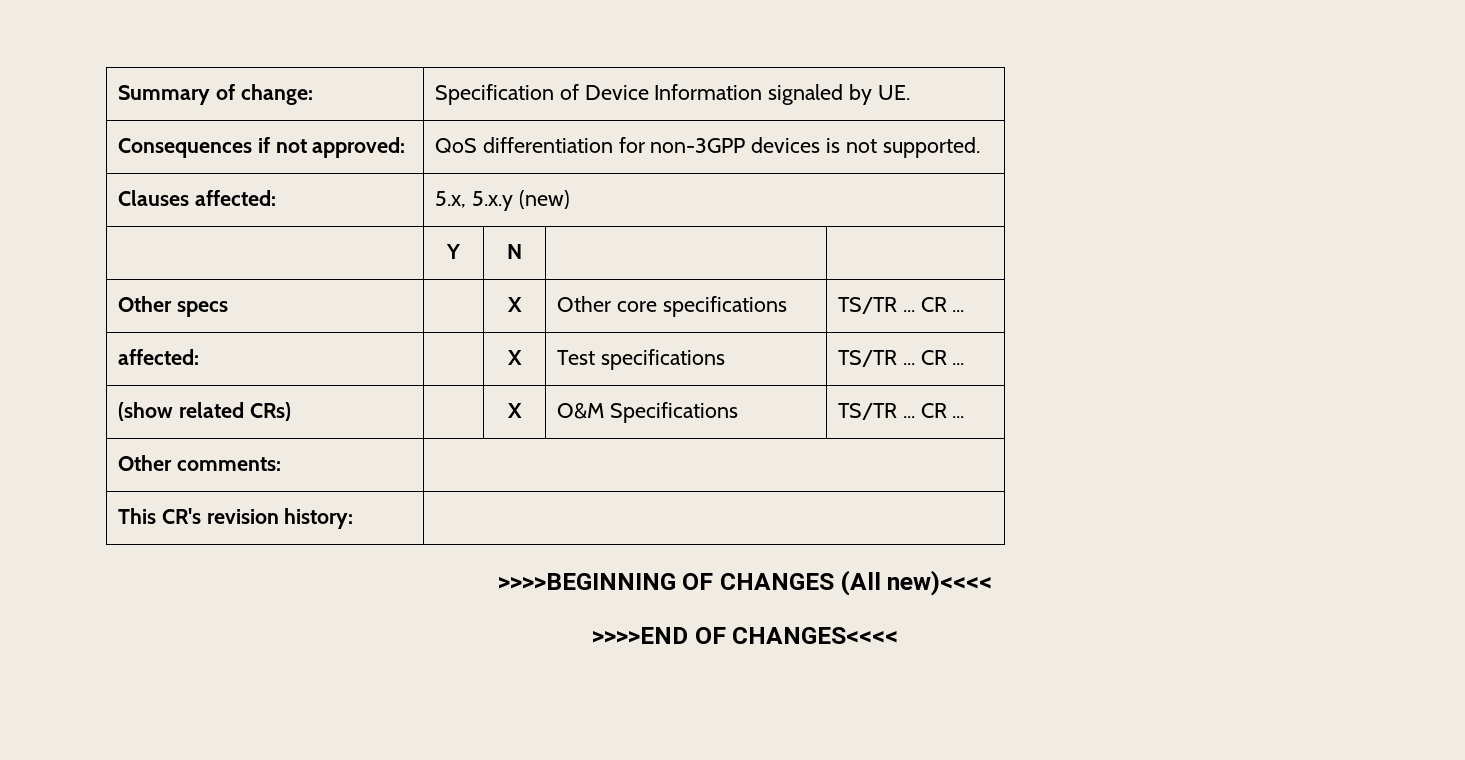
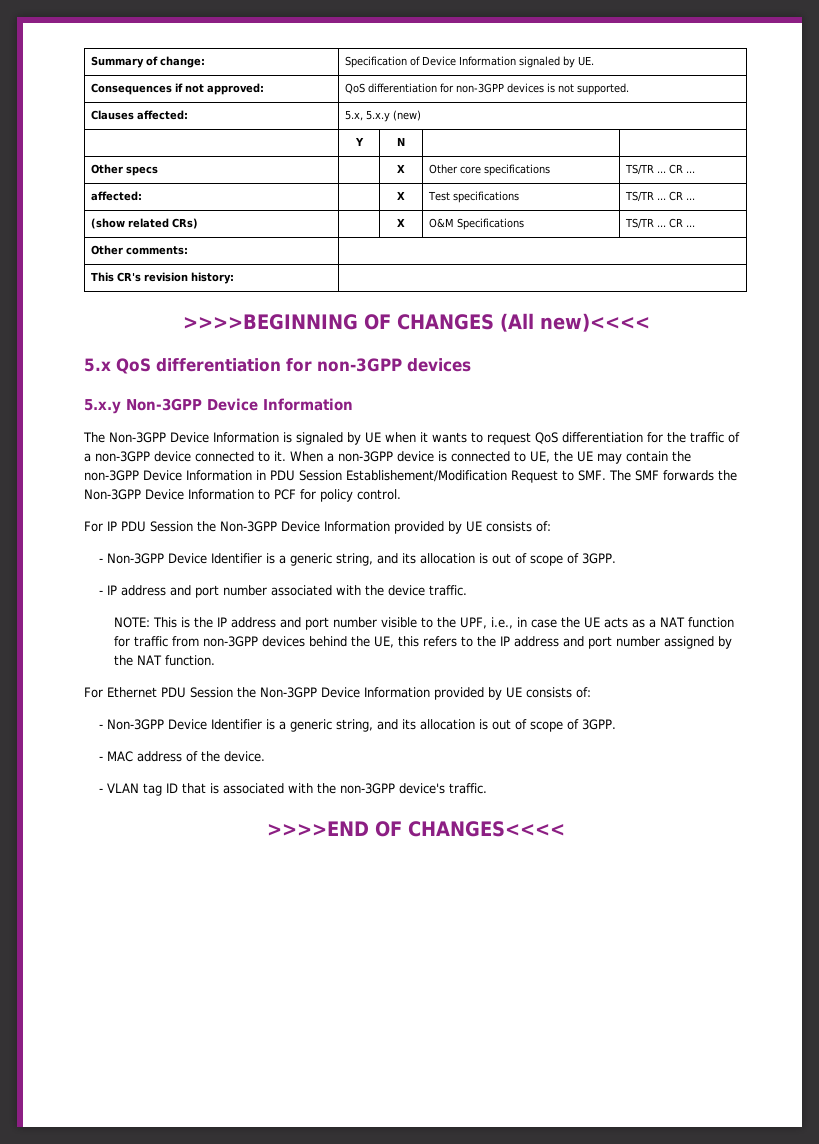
(993, 583) none -> [84,358,471,374] [84,398,353,414] [83,432,740,445] [84,451,691,464] [84,470,737,483] [84,489,401,502] [84,521,551,534] [98,553,616,566] [98,585,467,598] [113,617,734,630] [113,636,732,649] [113,655,215,666] [84,687,591,700] [98,719,616,732] [98,751,265,762] [98,783,487,796] // 5.x QoS differentiation for non-3GPP devices // 5.x.y Non-3GPP Device Information // The Non-3GPP Device Information is signaled by UE when it wants to request QoS differentiation for the traffic of a non-3GPP device connected to it. When a non-3GPP device is connected to UE, the UE may contain the non-3GPP Device Information in PDU Session Establishement/Modification Request to SMF. The SMF forwards the Non-3GPP Device Information to PCF for policy control. // For IP PDU Session the Non-3GPP Device Information provided by UE consists of: // - Non-3GPP Device Identifier is a generic string, and its allocation is out of scope of 3GPP. // - IP address and port number associated with the device traffic. // NOTE: This is the IP address and port number visible to the UPF, i.e., in case the UE acts as a NAT function for traffic from non-3GPP devices behind the UE, this refers to the IP address and port number assigned by the NAT function. // For Ethernet PDU Session the Non-3GPP Device Information provided by UE consists of: // - Non-3GPP Device Identifier is a generic string, and its allocation is out of scope of 3GPP. // - MAC address of the device. // - VLAN tag ID that is associated with the non-3GPP device's traffic.

